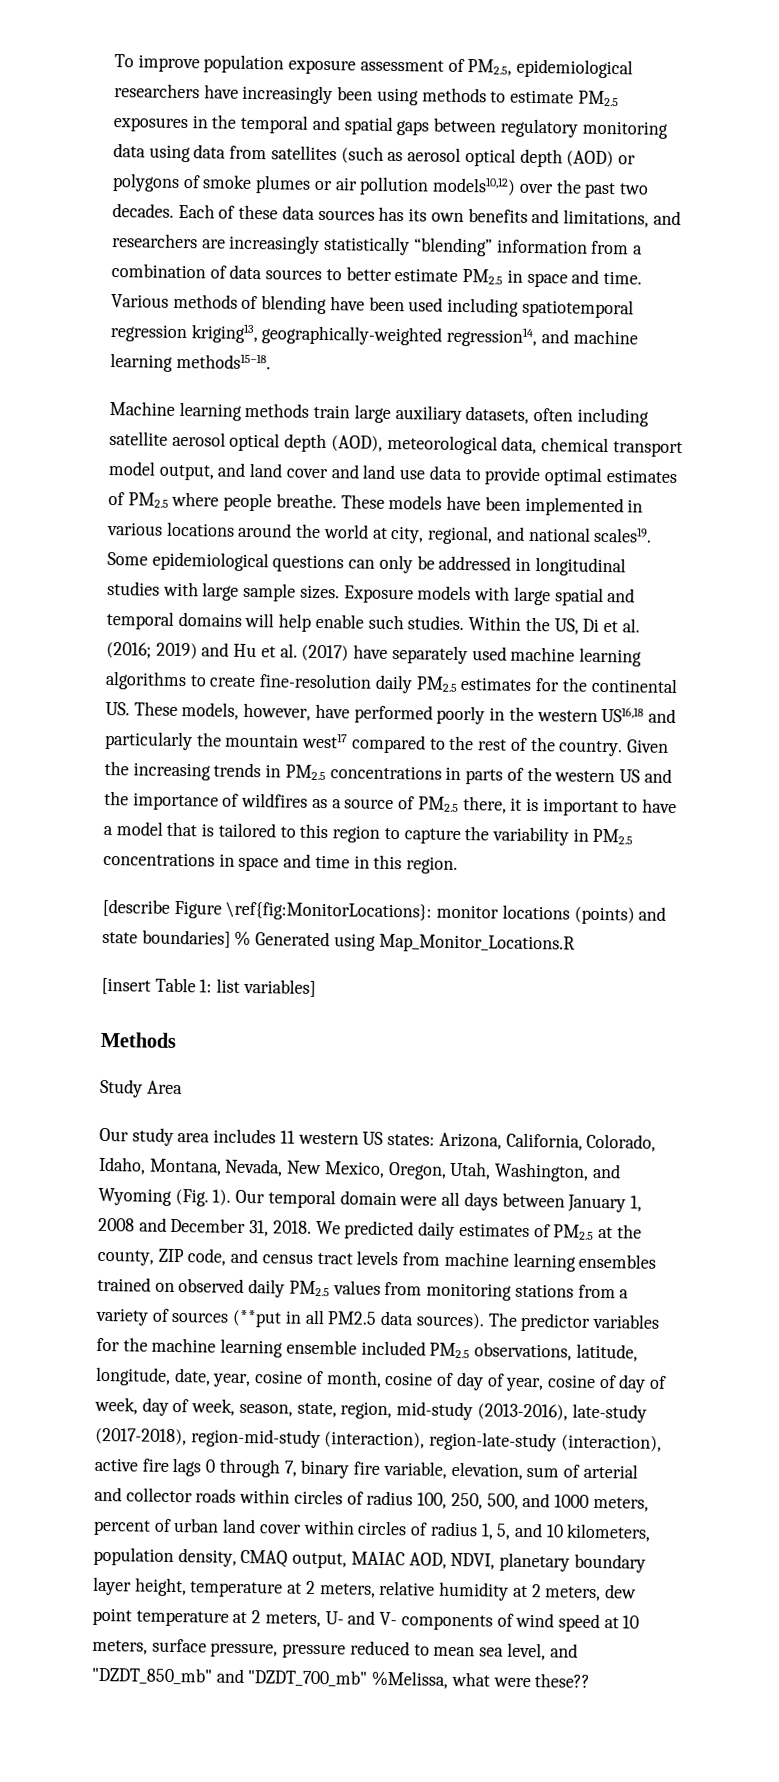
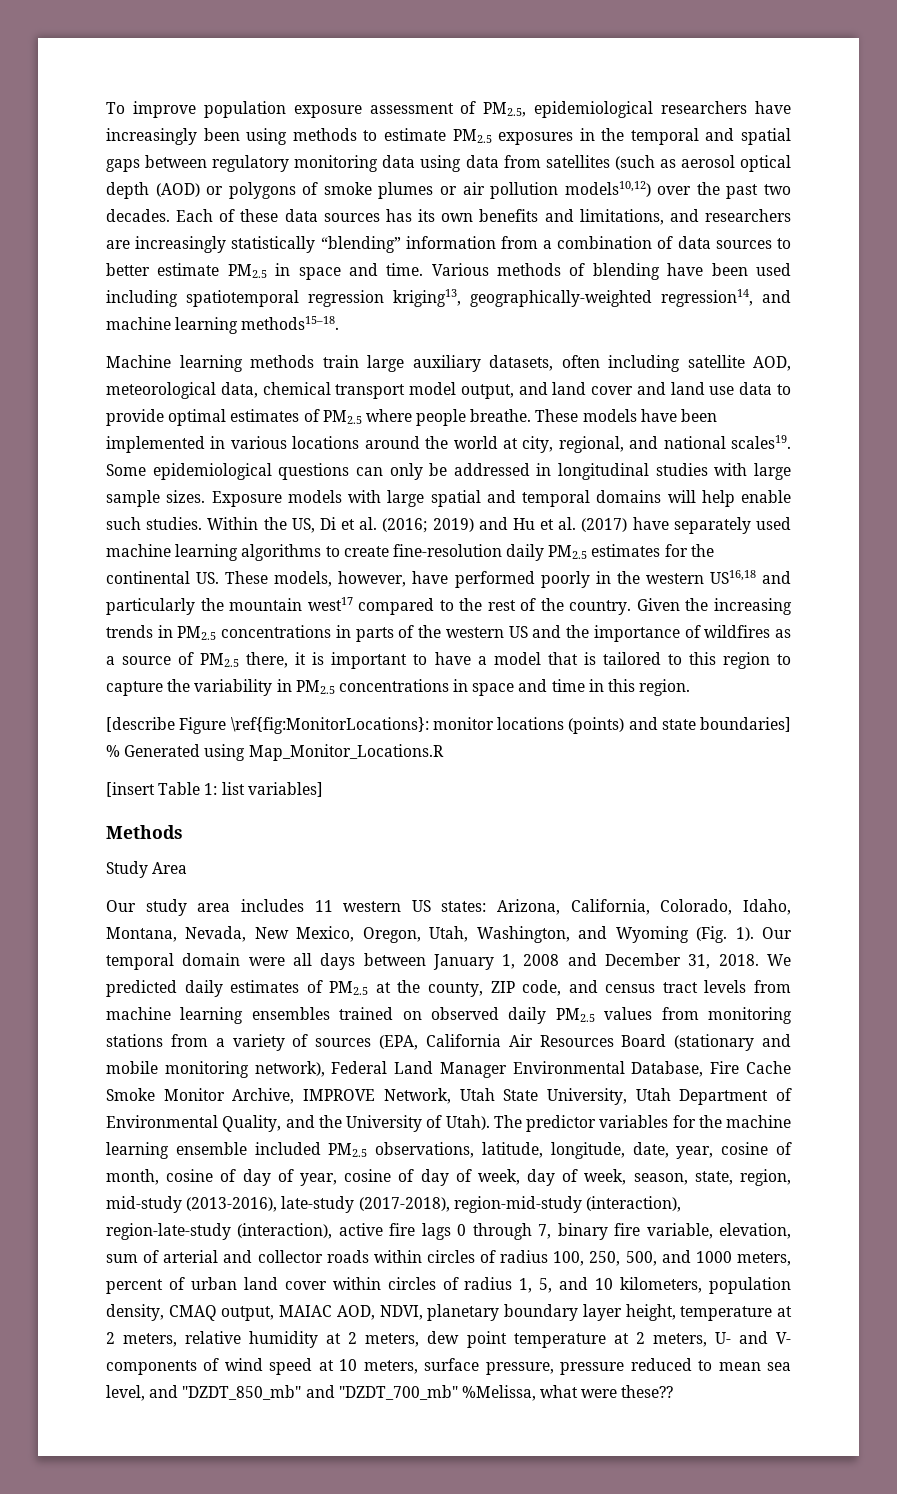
[171,431,383,453] aerosol optical depth (AOD), -> [753,356,791,371] AOD,
[232,1309,485,1330] (**put in all PM2.5 data sources). -> [379,1034,791,1051] [106,1061,792,1078] [106,1088,793,1105] [106,1115,490,1132] (EPA, California Air Resources Board (stationary and mobile monitoring network), Federal Land Manager Environmental Database, Fire Cache Smoke Monitor Archive, IMPROVE Network, Utah State University, Utah Department of Environmental Quality, and the University of Utah).

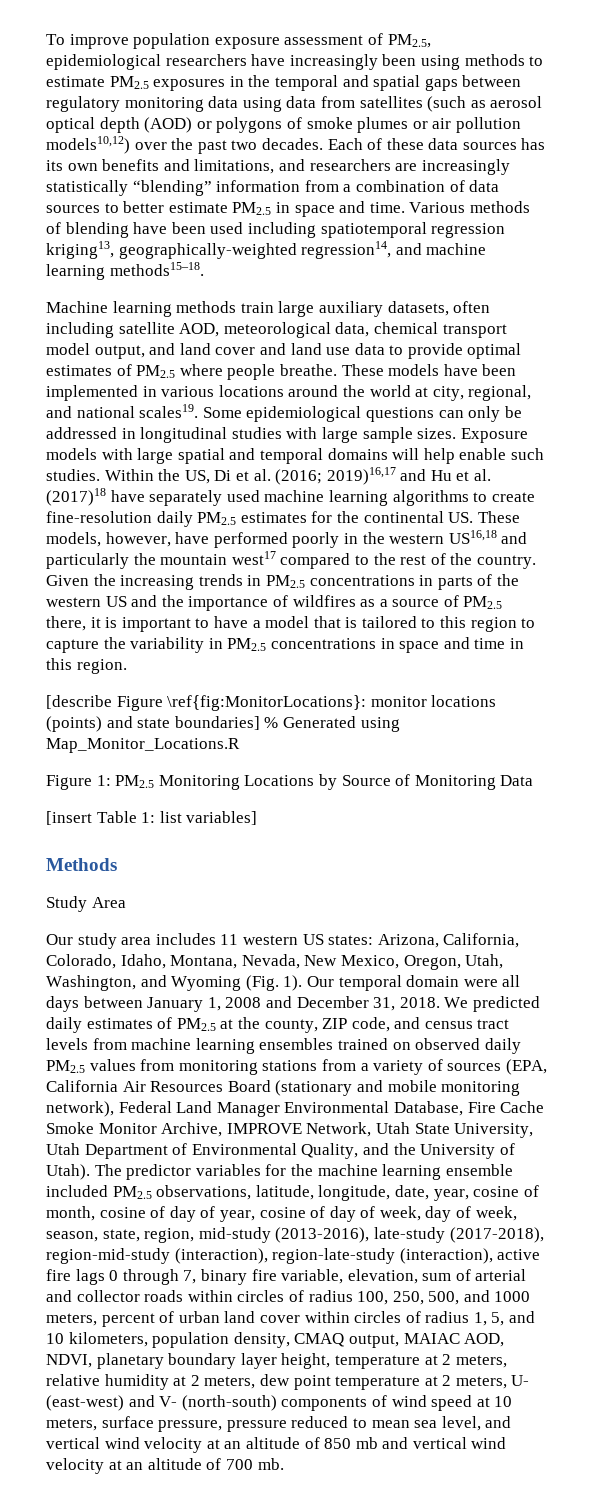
[432,518,474,532] 2019) -> [326,467,396,485] 2019)16,17
[581,518,628,532] (2017) -> [46,488,106,506] (2017)18
(444, 752) none -> [46,774,534,790] // Figure 1: PM2.5 Monitoring Locations by Source of Monitoring Data
(731, 1338) none -> [46,1395,124,1411] (east-west)
(792, 1338) none -> [181,1395,277,1411] (north-south)
[182,1385,674,1401] "DZDT_850_mb" and "DZDT_700_mb" %Melissa, what were these?? -> [46,1437,507,1453] [46,1458,284,1474] vertical wind velocity at an altitude of 850 mb and vertical wind velocity at an altitude of 700 mb.

